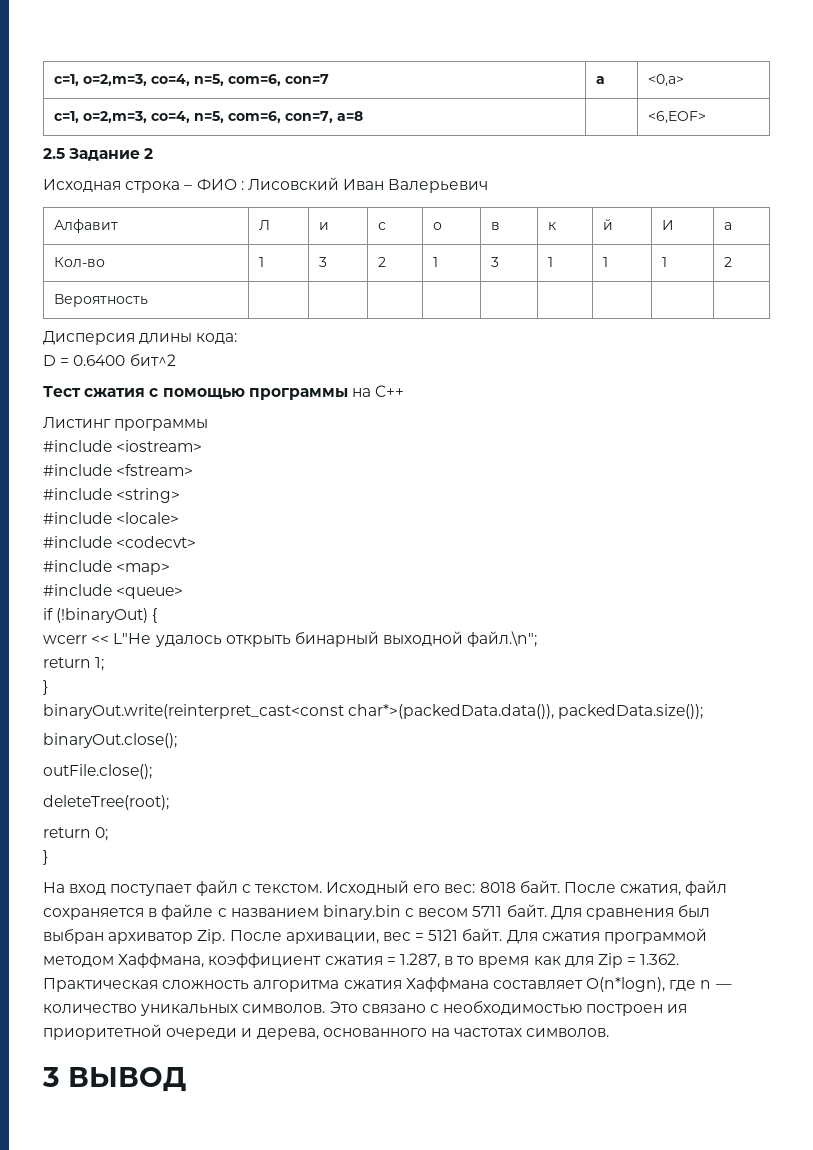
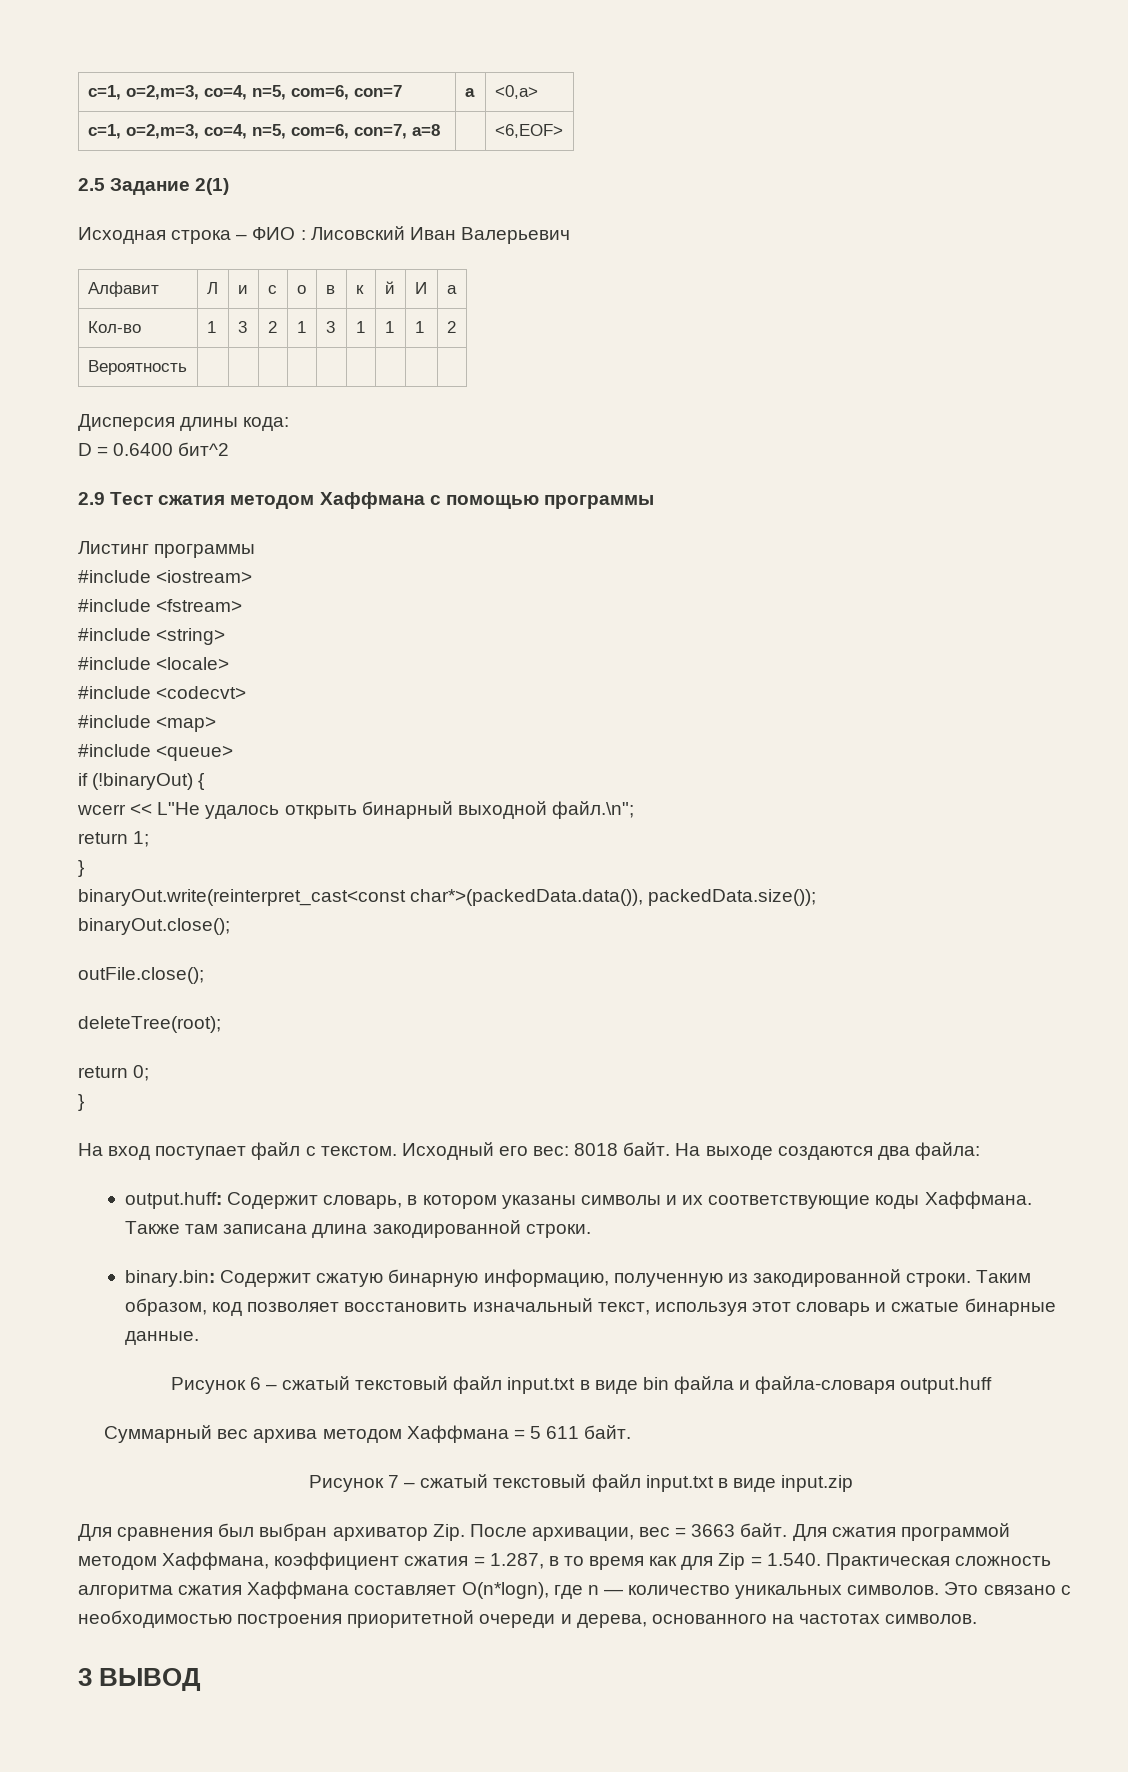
[144,148,154,159] 2 -> [195,178,230,195] 2(1)
(176, 359) none -> [78,492,105,505] 2.9
(146, 392) none -> [230,492,425,509] методом Хаффмана
[351,385,405,397] на C++ -> (654, 502) none
[564,880,728,896] [43,904,547,920] После сжатия, файл сохраняется в файле с названием binary.bin с весом 5711 байт. -> [675,1142,980,1160] [125,1191,1032,1209] [125,1220,591,1238] [125,1269,1032,1287] [125,1298,1056,1316] [125,1331,200,1345] [170,1376,993,1394] [104,1425,632,1443] [308,1474,854,1492] На выходе создаются два файла: // output.huff: Содержит словарь, в котором указаны символы и их соответствующие коды Хаффмана. Также там записана длина закодированной строки. // binary.bin: Содержит сжатую бинарную информацию, полученную из закодированной строки. Таким образом, код позволяет восстановить изначальный текст, используя этот словарь и сжатые бинарные данные. // Рисунок 6 – сжатый текстовый файл input.txt в виде bin файла и файла-словаря output.huff // Суммарный вес архива методом Хаффмана = 5 611 байт. // Рисунок 7 – сжатый текстовый файл input.txt в виде input.zip //
[428,929,459,941] 5121 -> [691,1524,736,1537] 3663
[640,953,680,965] 1.362. -> [766,1553,821,1566] 1.540.
[586,1004,688,1016] построен ия -> [237,1614,343,1628] построения

